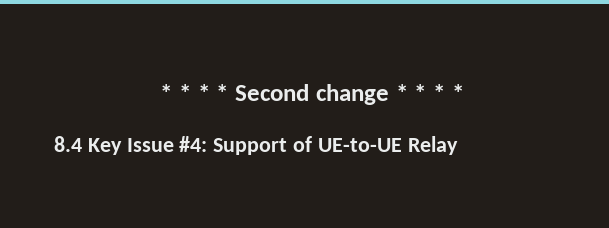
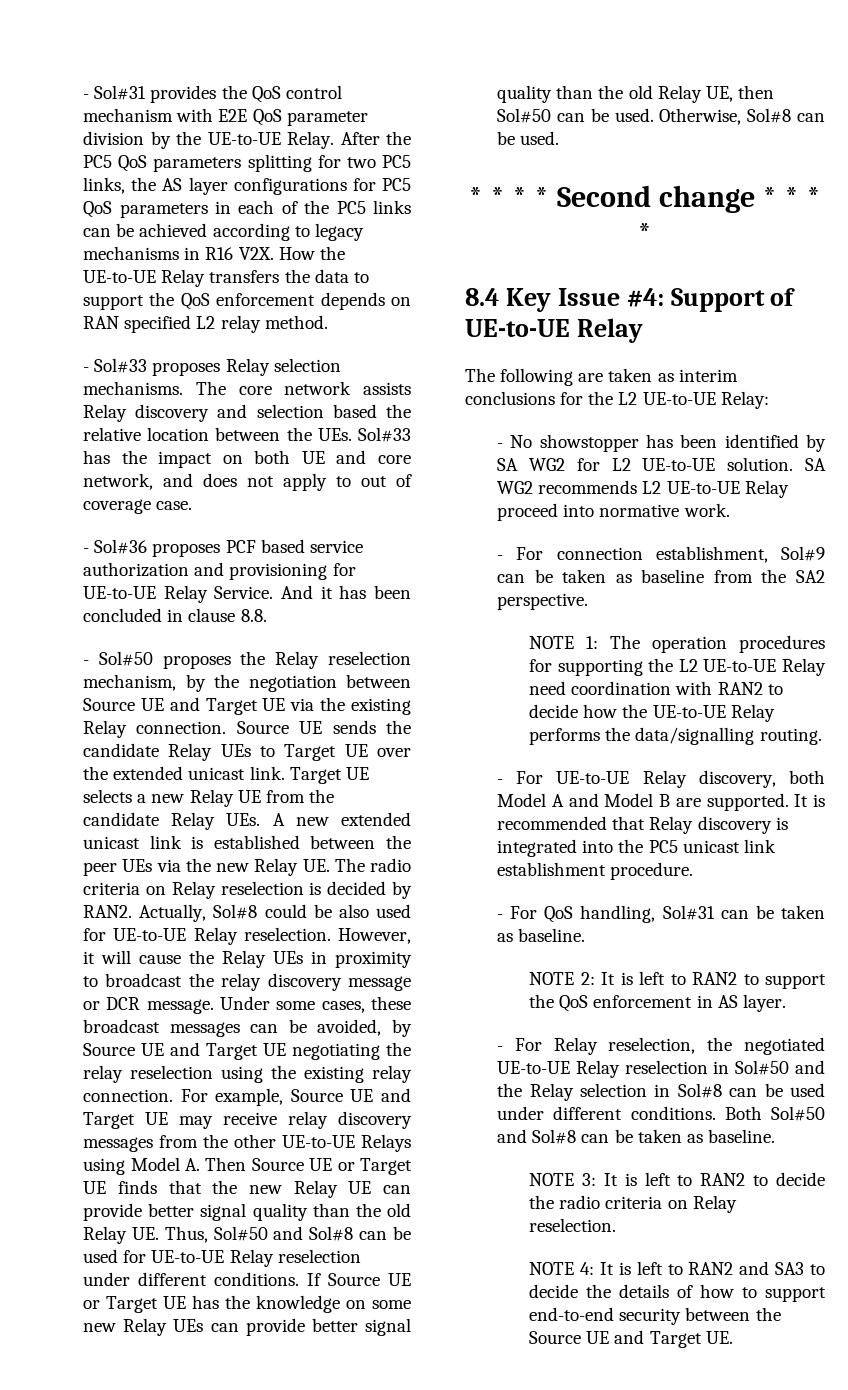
(160, 92) none -> [83,85,342,103] [83,108,368,126] [83,131,411,149] [83,154,411,172] [83,177,411,195] [83,200,411,218] [83,223,364,241] [83,246,345,260] [83,269,369,287] [83,292,412,310] [83,315,328,333] [83,358,341,376] [83,381,411,395] [83,404,412,422] [83,427,412,442] [83,450,411,468] [83,473,412,491] [83,499,193,514] [83,539,363,557] [83,562,356,580] [83,585,411,603] [83,608,267,622] [83,651,412,669] [83,674,411,692] [83,697,412,715] [83,720,412,738] [83,743,412,761] [83,766,369,784] [83,789,334,807] [83,812,412,830] [83,835,411,849] [83,858,411,876] [83,881,413,899] [83,904,411,922] [83,927,411,945] [83,950,412,968] [83,973,412,991] [83,996,412,1014] [83,1019,412,1037] [83,1042,411,1060] [83,1065,413,1083] [83,1088,411,1106] [83,1111,412,1129] [83,1134,412,1152] [83,1157,412,1175] [83,1180,411,1198] [83,1203,411,1221] [83,1226,412,1244] [83,1249,361,1267] [83,1272,412,1286] [83,1295,411,1313] [83,1318,411,1336] [497,85,774,103] [497,108,825,125] [497,131,560,145] - Sol#31 provides the QoS control mechanism with E2E QoS parameter division by the UE-to-UE Relay. After the PC5 QoS parameters splitting for two PC5 links, the AS layer configurations for PC5 QoS parameters in each of the PC5 links can be achieved according to legacy mechanisms in R16 V2X. How the UE-to-UE Relay transfers the data to support the QoS enforcement depends on RAN specified L2 relay method. // - Sol#33 proposes Relay selection mechanisms. The core network assists Relay discovery and selection based the relative location between the UEs. Sol#33 has the impact on both UE and core network, and does not apply to out of coverage case. // - Sol#36 proposes PCF based service authorization and provisioning for UE-to-UE Relay Service. And it has been concluded in clause 8.8. // - Sol#50 proposes the Relay reselection mechanism, by the negotiation between Source UE and Target UE via the existing Relay connection. Source UE sends the candidate Relay UEs to Target UE over the extended unicast link. Target UE selects a new Relay UE from the candidate Relay UEs. A new extended unicast link is established between the peer UEs via the new Relay UE. The radio criteria on Relay reselection is decided by RAN2. Actually, Sol#8 could be also used for UE-to-UE Relay reselection. However, it will cause the Relay UEs in proximity to broadcast the relay discovery message or DCR message. Under some cases, these broadcast messages can be avoided, by Source UE and Target UE negotiating the relay reselection using the existing relay connection. For example, Source UE and Target UE may receive relay discovery messages from the other UE-to-UE Relays using Model A. Then Source UE or Target UE finds that the new Relay UE can provide better signal quality than the old Relay UE. Thus, Sol#50 and Sol#8 can be used for UE-to-UE Relay reselection under different conditions. If Source UE or Target UE has the knowledge on some new Relay UEs can provide better signal quality than the old Relay UE, then Sol#50 can be used. Otherwise, Sol#8 can be used. //
(458, 145) none -> [465,368,738,386] [465,391,769,409] [497,434,826,452] [497,457,826,471] [497,480,789,498] [497,503,730,521] [497,546,825,563] [497,569,825,583] [497,593,589,610] [529,635,825,653] [529,658,826,676] [529,681,783,695] [529,704,775,722] [529,727,822,745] [497,770,825,788] [497,793,825,811] [497,816,788,834] [497,839,776,857] [497,862,694,880] [497,905,825,923] [497,928,586,942] [529,971,826,989] [529,994,786,1012] [497,1037,825,1055] [497,1060,825,1078] [497,1083,825,1101] [497,1106,825,1121] [497,1129,775,1144] [529,1172,825,1186] [529,1195,737,1213] [529,1218,617,1232] [529,1261,826,1275] [529,1284,826,1302] [529,1307,781,1325] [529,1330,733,1348] // The following are taken as interim conclusions for the L2 UE-to-UE Relay: // - No showstopper has been identified by SA WG2 for L2 UE-to-UE solution. SA WG2 recommends L2 UE-to-UE Relay proceed into normative work. // - For connection establishment, Sol#9 can be taken as baseline from the SA2 perspective. // NOTE 1: The operation procedures for supporting the L2 UE-to-UE Relay need coordination with RAN2 to decide how the UE-to-UE Relay performs the data/signalling routing. // - For UE-to-UE Relay discovery, both Model A and Model B are supported. It is recommended that Relay discovery is integrated into the PC5 unicast link establishment procedure. // - For QoS handling, Sol#31 can be taken as baseline. // NOTE 2: It is left to RAN2 to support the QoS enforcement in AS layer. // - For Relay reselection, the negotiated UE-to-UE Relay reselection in Sol#50 and the Relay selection in Sol#8 can be used under different conditions. Both Sol#50 and Sol#8 can be taken as baseline. // NOTE 3: It is left to RAN2 to decide the radio criteria on Relay reselection. // NOTE 4: It is left to RAN2 and SA3 to decide the details of how to support end-to-end security between the Source UE and Target UE.

